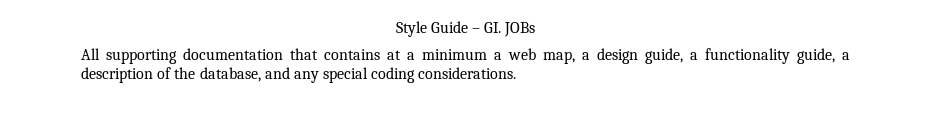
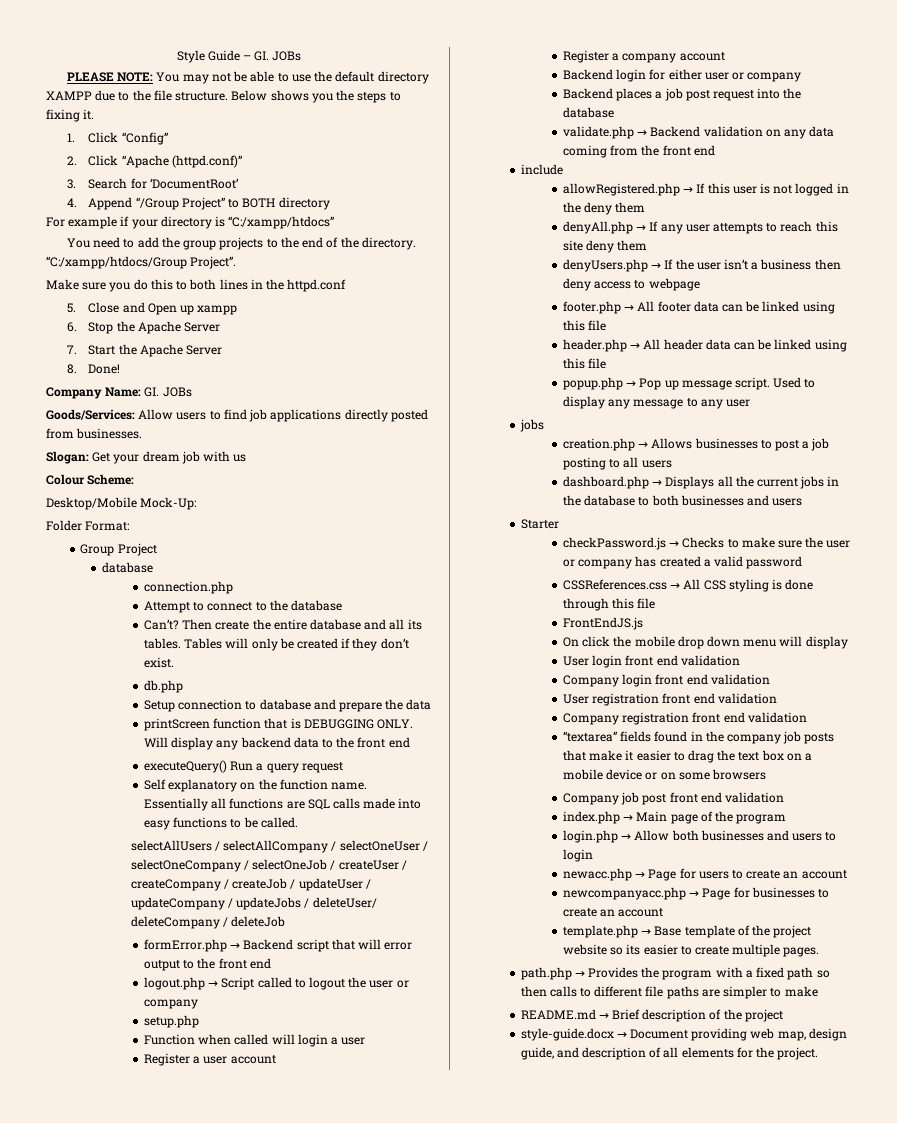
[81,48,850,64] [81,67,517,83] All supporting documentation that contains at a minimum a web map, a design guide, a functionality guide, a description of the database, and any special coding considerations. -> [66,71,429,84] [46,90,401,103] [46,109,95,122] [67,132,168,145] [67,155,242,168] [67,178,238,189] [67,197,330,210] [46,216,335,229] [66,237,416,250] [46,256,237,269] [46,279,347,292] [67,302,238,315] [67,321,221,334] [67,344,223,357] [67,364,121,374] [46,387,192,399] [46,409,428,422] [46,428,143,439] [46,451,247,464] [46,474,135,485] [46,497,197,510] [46,520,130,531] [80,543,157,556] [101,562,153,573] [143,581,233,594] [143,600,343,613] [143,619,422,630] [143,638,409,651] [143,657,174,668] [143,680,183,693] [143,699,432,712] [143,718,414,731] [143,737,410,750] [143,760,343,773] [143,779,368,792] [143,798,422,811] [143,817,298,830] [130,840,428,853] [130,859,407,872] [130,878,371,891] [130,897,377,910] [130,916,286,929] [143,939,413,952] [143,958,271,971] [143,977,409,990] [143,999,198,1009] [143,1015,199,1028] [143,1034,366,1047] [143,1053,276,1066] [562,50,725,63] [562,69,802,82] [562,88,802,101] [562,107,614,118] [562,126,835,139] [562,145,715,158] [520,164,563,175] [562,183,849,196] [562,202,646,215] [562,221,838,234] [562,240,648,253] [562,259,841,272] [562,278,700,291] [562,301,835,314] [562,320,607,331] [562,339,847,352] [562,358,607,369] [562,377,816,390] [562,396,751,409] [519,419,544,432] [562,438,830,451] [562,457,672,470] [562,476,840,489] [562,495,803,506] [520,519,559,529] [562,537,851,550] [562,556,803,569] [562,579,814,592] [562,598,656,611] [562,617,643,630] [562,636,848,649] [562,655,740,668] [562,674,770,687] [562,693,777,706] [562,712,807,725] [562,731,835,744] [562,750,813,763] [562,769,767,780] [562,792,785,805] [562,811,787,824] [562,830,837,843] [562,849,593,862] [562,868,847,881] [562,887,830,900] [562,908,664,917] [562,925,812,938] [562,944,820,957] [520,967,830,980] [520,986,818,999] [520,1009,783,1022] [520,1028,847,1041] [520,1047,819,1060] PLEASE NOTE: You may not be able to use the default directory XAMPP due to the file structure. Below shows you the steps to fixing it. // 1. Click “Config” // 2. Click “Apache (httpd.conf)” // 3. Search for ‘DocumentRoot’ // 4. Append “/Group Project” to BOTH directory // For example if your directory is “C:/xampp/htdocs” // You need to add the group projects to the end of the directory. “C:/xampp/htdocs/Group Project”. // Make sure you do this to both lines in the httpd.conf // 5. Close and Open up xampp // 6. Stop the Apache Server // 7. Start the Apache Server // 8. Done! // Company Name: GI. JOBs // Goods/Services: Allow users to find job applications directly posted from businesses. // Slogan: Get your dream job with us // Colour Scheme: // Desktop/Mobile Mock-Up: // Folder Format: // Group Project // database // connection.php // Attempt to connect to the database // Can’t? Then create the entire database and all its tables. Tables will only be created if they don’t exist. // db.php // Setup connection to database and prepare the data // printScreen function that is DEBUGGING ONLY. Will display any backend data to the front end // executeQuery() Run a query request // Self explanatory on the function name. Essentially all functions are SQL calls made into easy functions to be called. // selectAllUsers / selectAllCompany / selectOneUser / selectOneCompany / selectOneJob / createUser / createCompany / createJob / updateUser / updateCompany / updateJobs / deleteUser/ deleteCompany / deleteJob // formError.php → Backend script that will error output to the front end // logout.php → Script called to logout the user or company // setup.php // Function when called will login a user // Register a user account // Register a company account // Backend login for either user or company // Backend places a job post request into the database // validate.php → Backend validation on any data coming from the front end // include // allowRegistered.php → If this user is not logged in the deny them // denyAll.php → If any user attempts to reach this site deny them // denyUsers.php → If the user isn’t a business then deny access to webpage // footer.php → All footer data can be linked using this file // header.php → All header data can be linked using this file // popup.php → Pop up message script. Used to display any message to any user // jobs // creation.php → Allows businesses to post a job posting to all users // dashboard.php → Displays all the current jobs in the database to both businesses and users // Starter // checkPassword.js → Checks to make sure the user or company has created a valid password // CSSReferences.css → All CSS styling is done through this file // FrontEndJS.js // On click the mobile drop down menu will display // User login front end validation // Company login front end validation // User registration front end validation // Company registration front end validation // “textarea” fields found in the company job posts that make it easier to drag the text box on a mobile device or on some browsers // Company job post front end validation // index.php → Main page of the program // login.php → Allow both businesses and users to login // newacc.php → Page for users to create an account // newcompanyacc.php → Page for businesses to create an account // template.php → Base template of the project website so its easier to create multiple pages. // path.php → Provides the program with a fixed path so then calls to different file paths are simpler to make // README.md → Brief description of the project // style-guide.docx → Document providing web map, design guide, and description of all elements for the project.

